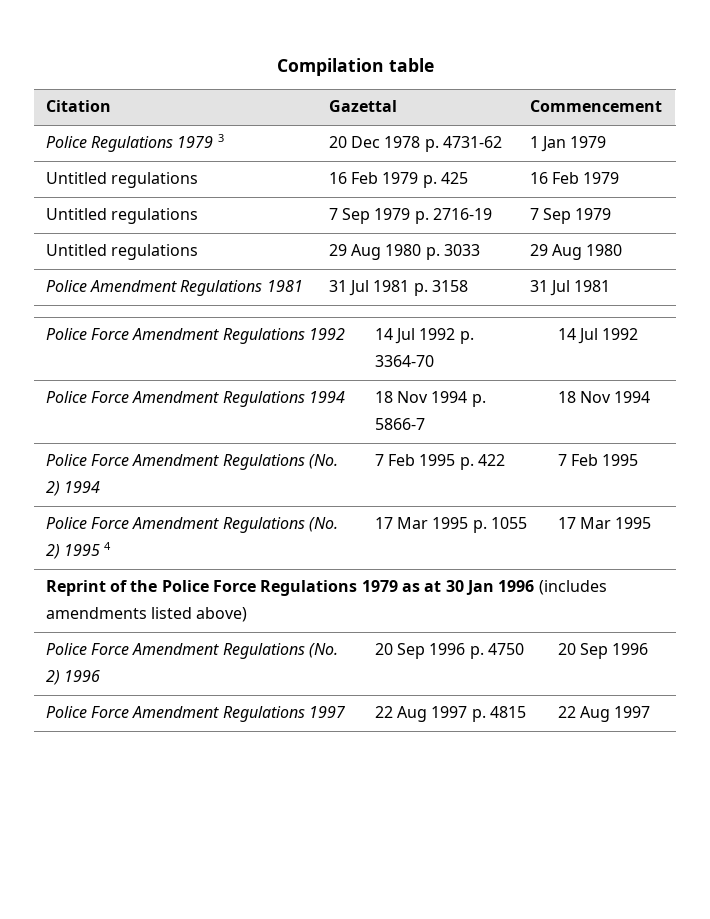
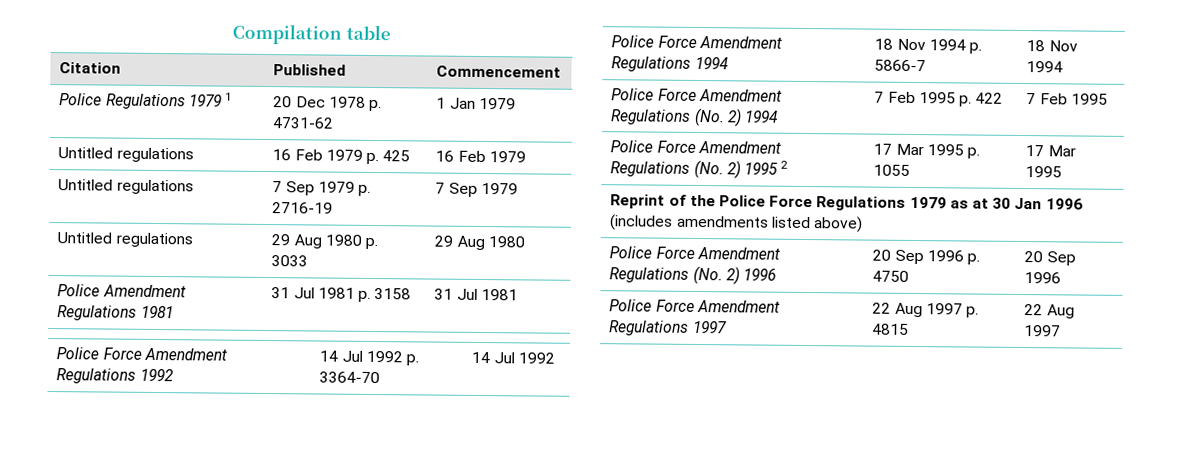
[328,100,397,112] Gazettal -> [273,64,347,76] Published
[217,134,224,142] 3 -> [225,92,233,101] 1
[104,542,112,550] 4 -> [780,160,789,169] 2

